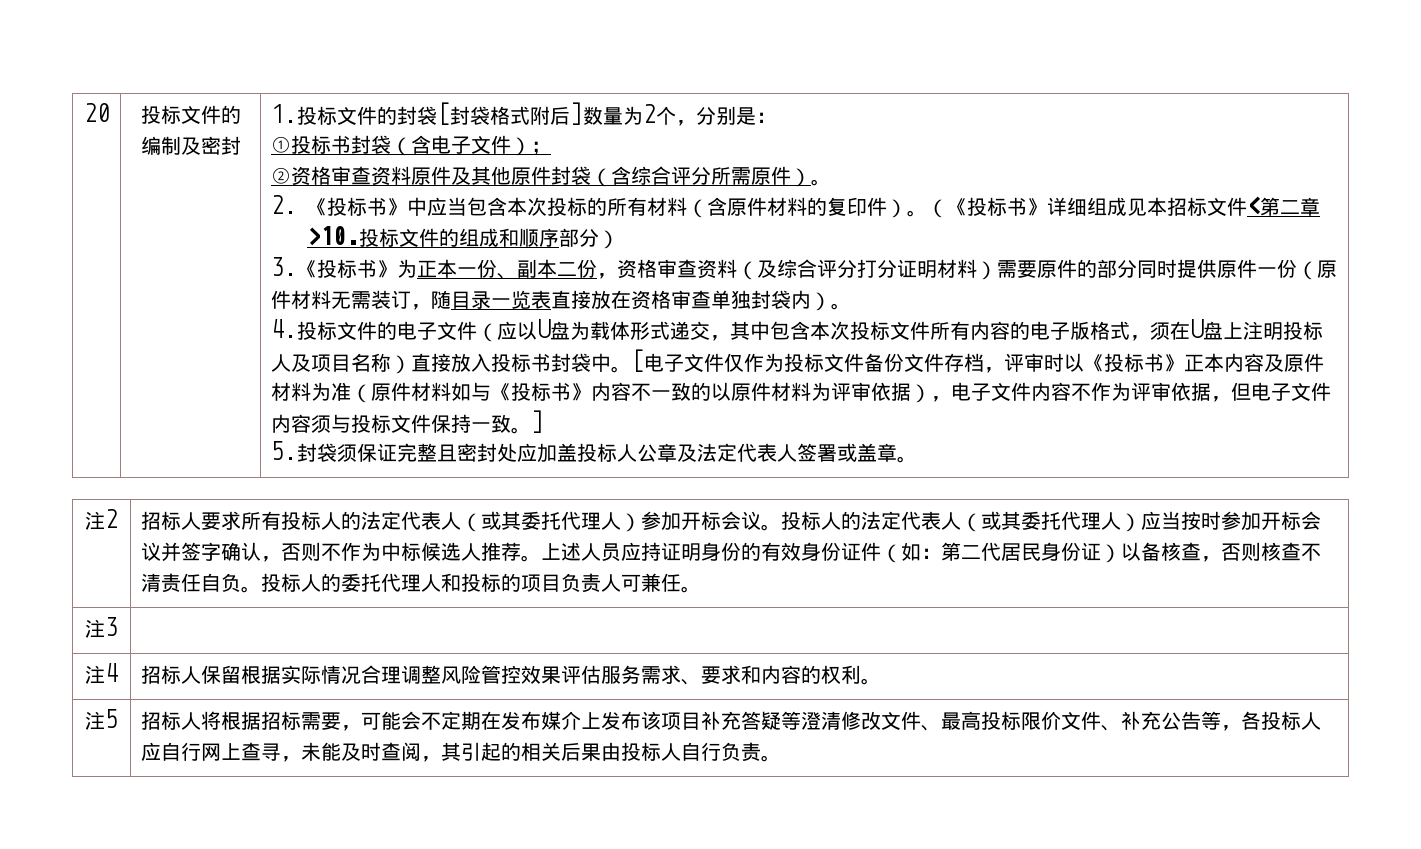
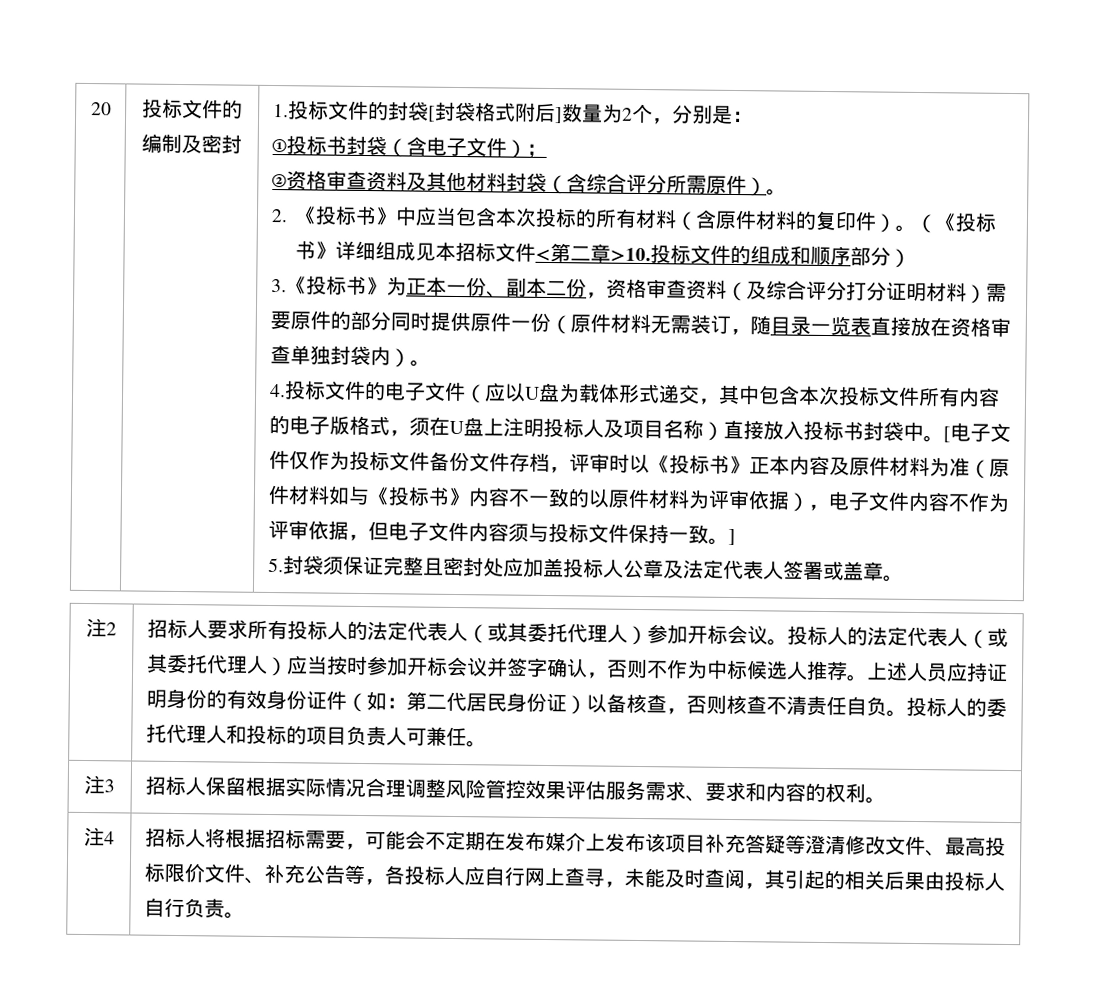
[410,166,551,185] 原件及其他原件 -> [405,171,507,192] 及其他材料
[85,663,118,684] // 注4 | -> (115, 786) none
[105,709,118,728] 5 -> [104,831,115,845] 4

